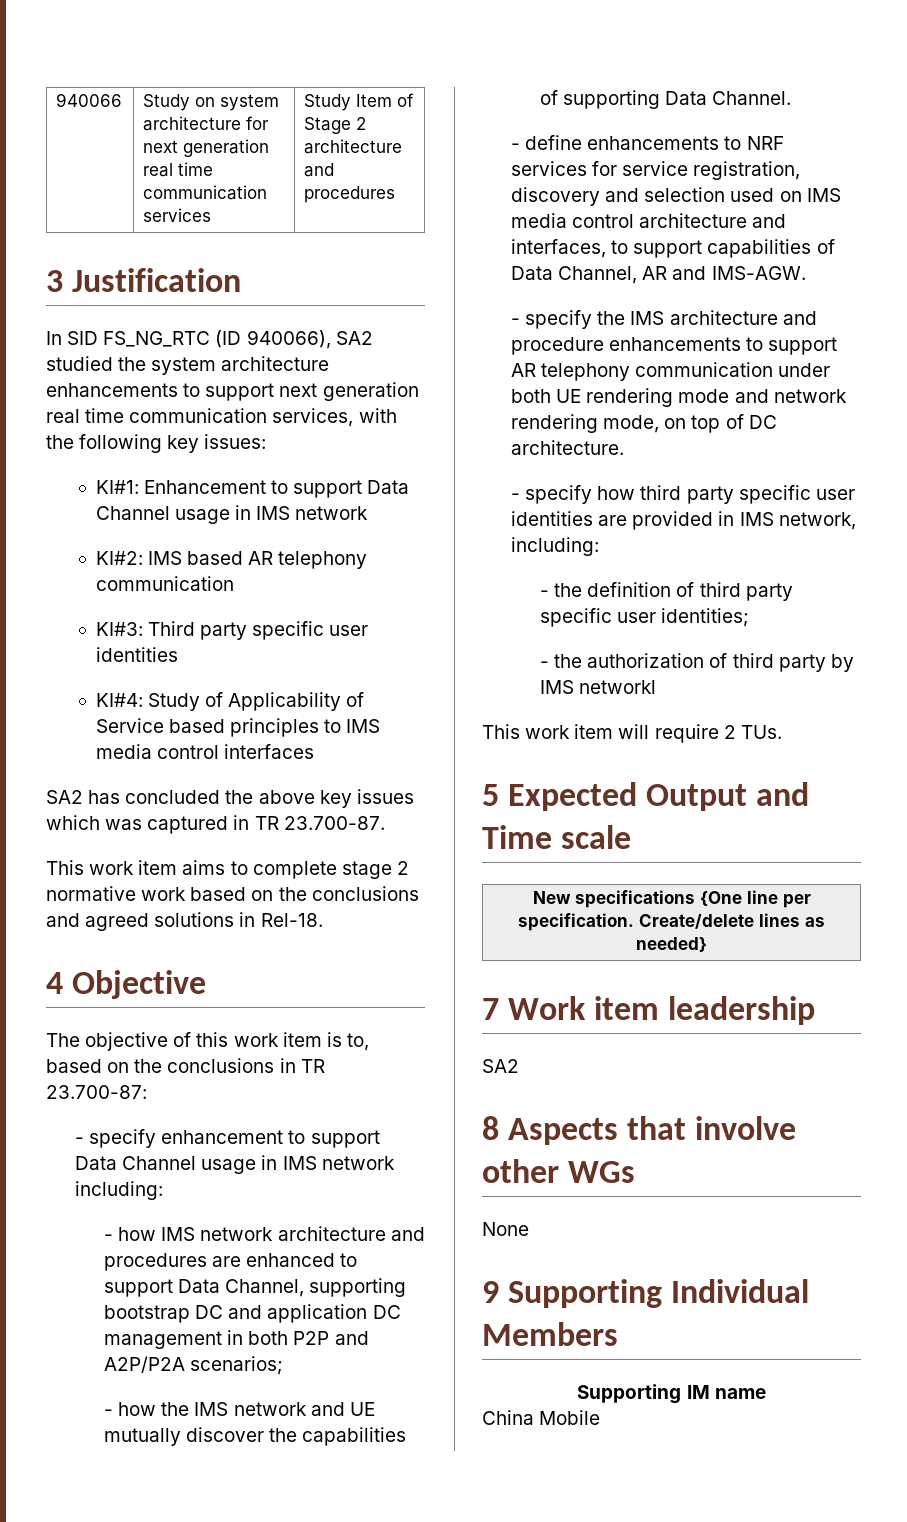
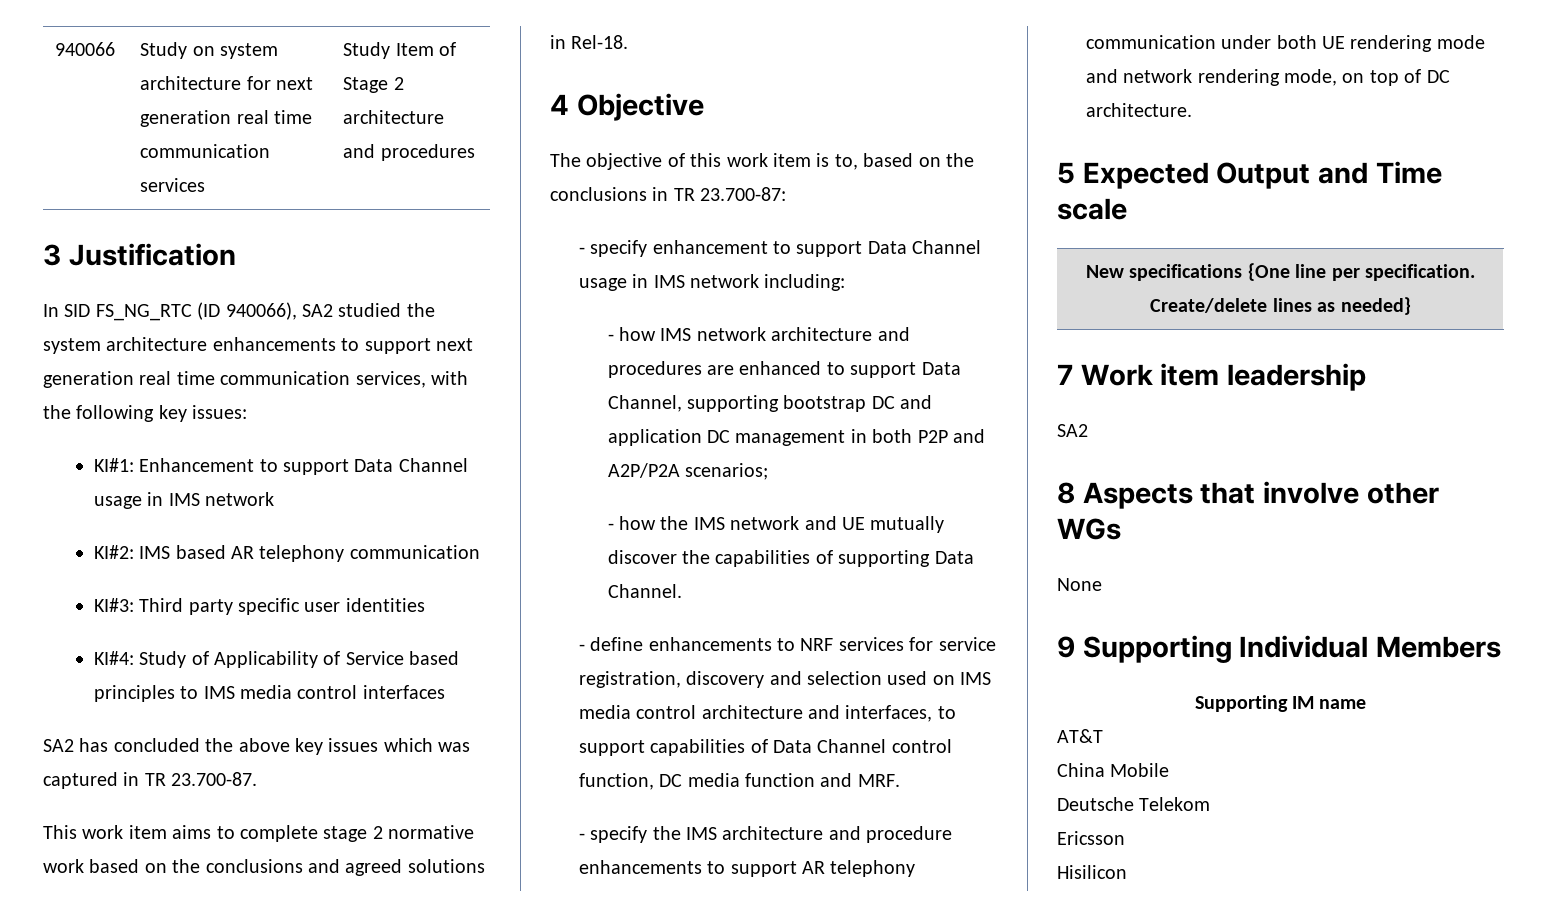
[558,266,806,284] Channel, AR and IMS-AGW. -> [817,739,952,753] [578,773,900,790] Channel control function, DC media function and MRF.
[511,485,855,504] [511,511,856,530] [511,537,600,556] [540,582,793,601] [540,608,750,627] [540,653,854,672] [540,680,657,694] [482,724,782,743] // - specify how third party specific user identities are provided in IMS network, including: // - the definition of third party specific user identities; // - the authorization of third party by IMS networkl // This work item will require 2 TUs. -> (1192, 110) none
(766, 1393) none -> [1057,729,1103,743] // AT&T
(601, 1417) none -> [1057,797,1211,811] [1057,831,1125,845] [1057,865,1127,879] // Deutsche Telekom // Ericsson // Hisilicon

